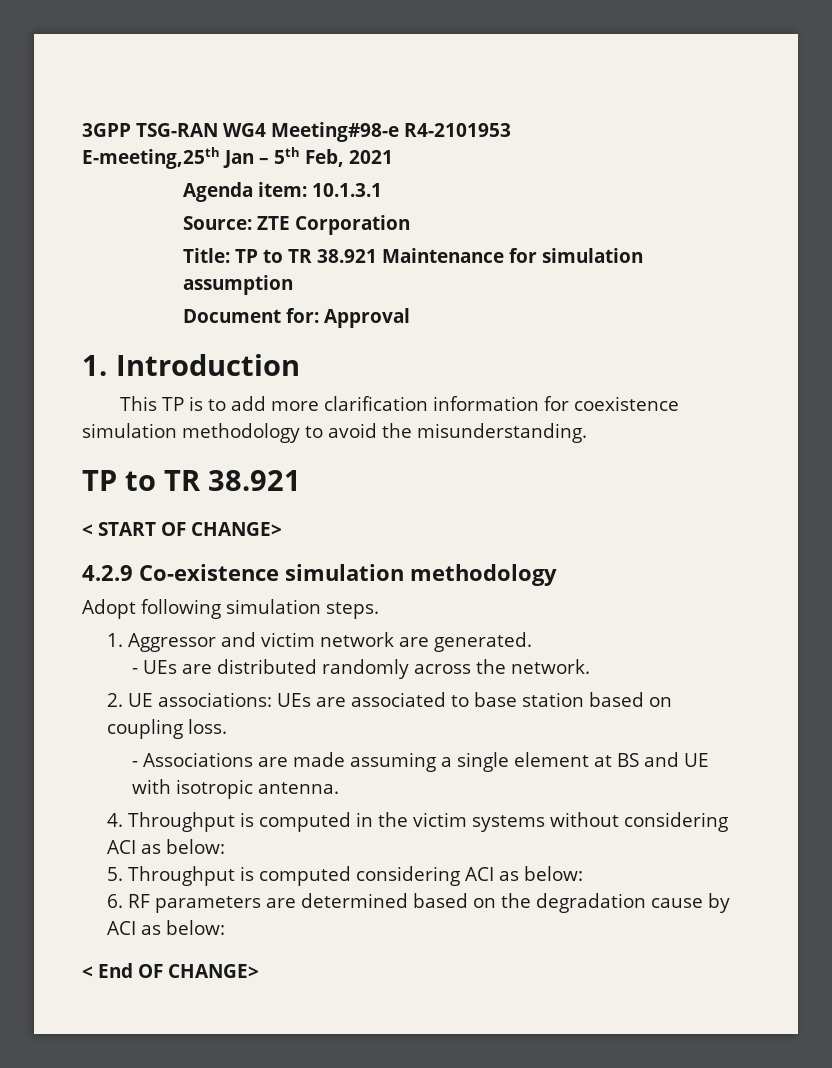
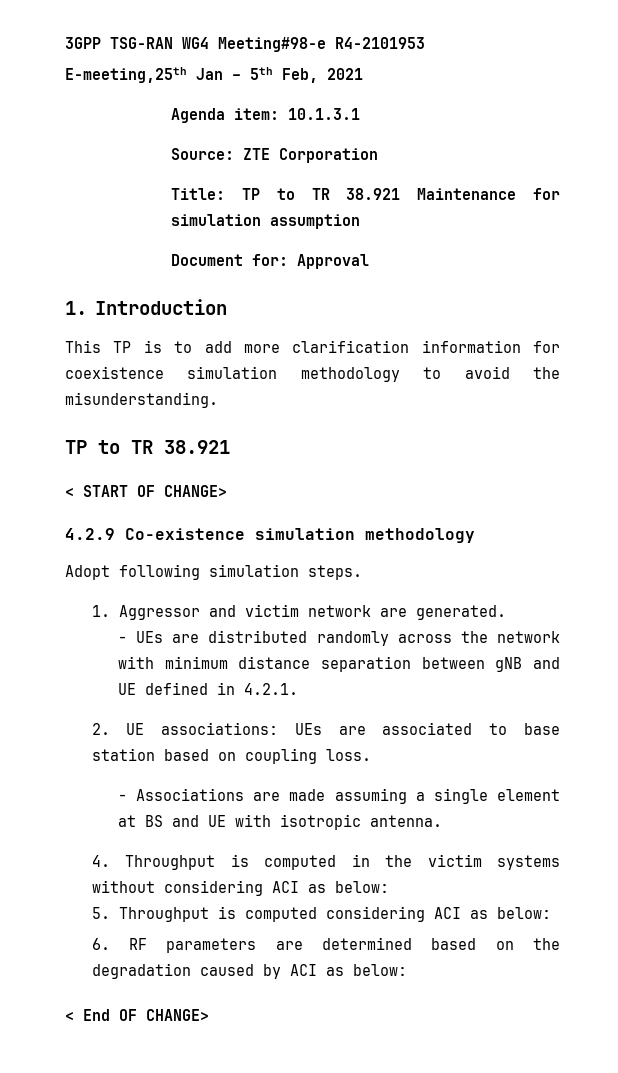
[511,659,591,674] network. -> [497,631,560,643] [118,656,560,672] [118,682,299,695] network with minimum distance separation between gNB and UE defined in 4.2.1.
[651,898,704,908] cause -> [199,964,254,976] caused

